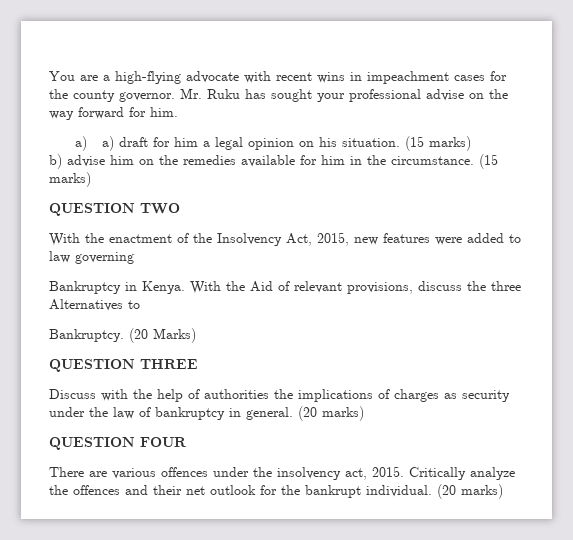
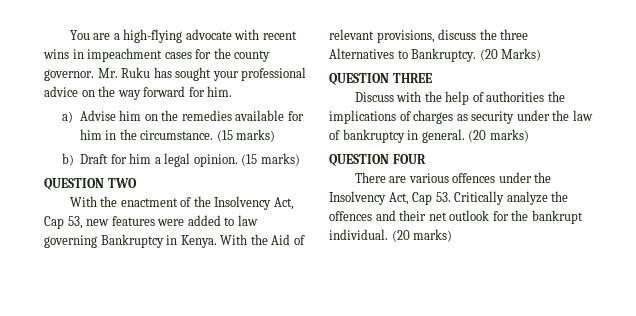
[426,89,464,101] advise -> [44,86,78,97] advice
[101,136,471,151] [49,154,105,169] a) draft for him a legal opinion on his situation. (15 marks) // b) advise -> [79,110,116,121] Advise
(91, 179) none -> [61,153,300,167] // b) Draft for him a legal opinion. (15 marks)
[317,232,349,246] 2015, -> [44,216,83,229] Cap 53,
(134, 258) // -> (97, 241) none
(140, 304) // -> (408, 54) none
[277,466,404,480] insolvency act, 2015. -> [329,191,451,205] Insolvency Act, Cap 53.

